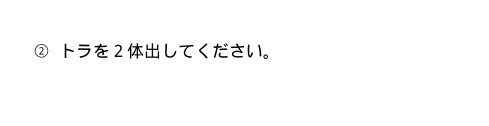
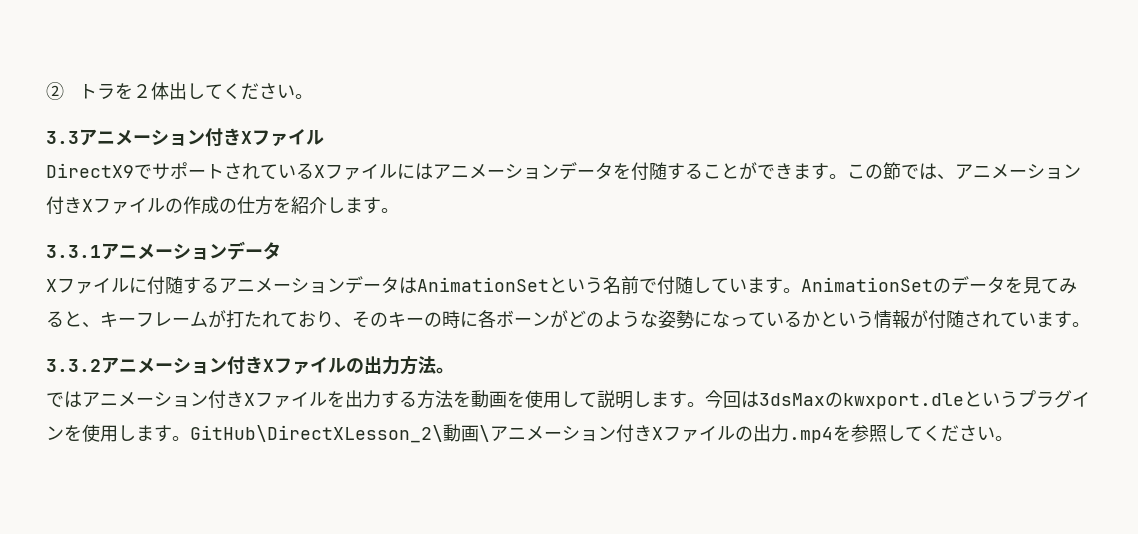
(280, 56) none -> [46,128,324,147] [46,162,1081,181] [46,196,399,215] [46,241,281,260] [46,276,1077,295] [46,310,1090,329] [46,355,454,375] [46,390,1090,409] [46,424,1013,443] // 3.3アニメーション付きXファイル // DirectX9でサポートされているXファイルにはアニメーションデータを付随することができます。この節では、アニメーション付きXファイルの作成の仕方を紹介します。 // 3.3.1アニメーションデータ // Xファイルに付随するアニメーションデータはAnimationSetという名前で付随しています。AnimationSetのデータを見てみると、キーフレームが打たれており、そのキーの時に各ボーンがどのような姿勢になっているかという情報が付随されています。 // 3.3.2アニメーション付きXファイルの出力方法。 // ではアニメーション付きXファイルを出力する方法を動画を使用して説明します。今回は3dsMaxのkwxport.dleというプラグインを使用します。GitHub\DirectXLesson_2\動画\アニメーション付きXファイルの出力.mp4を参照してください。

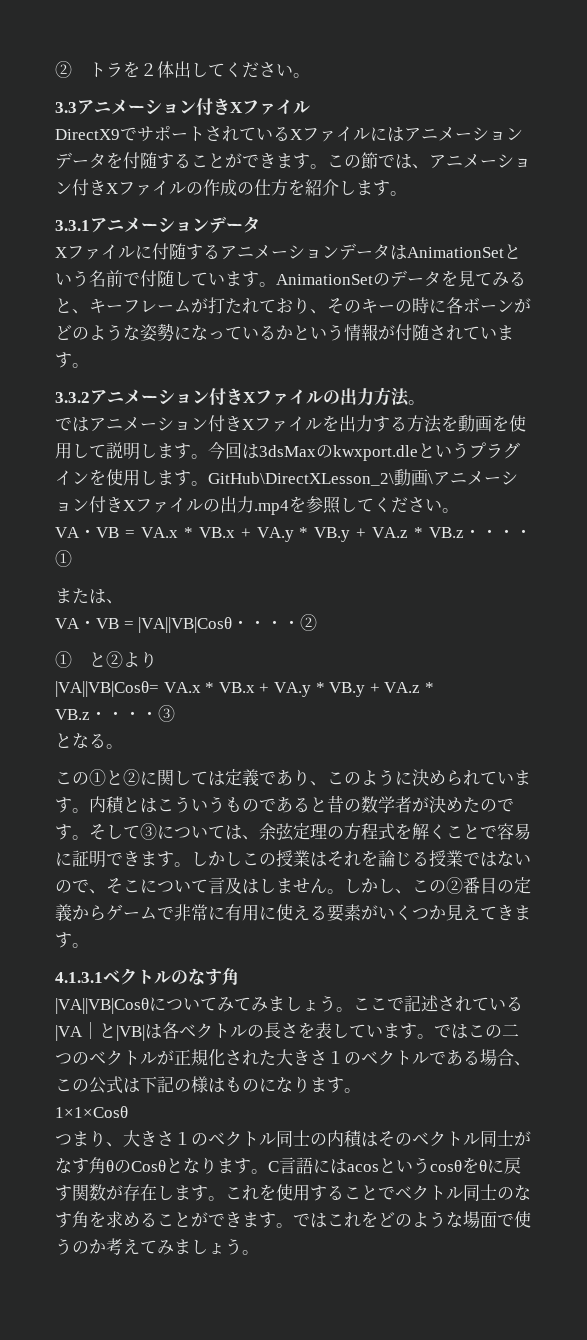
(1013, 438) none -> [55,527,532,542] [55,550,72,567] [55,588,123,604] [55,614,318,633] [55,651,157,668] [55,681,434,697] [55,705,175,722] [55,733,123,749] [55,769,531,787] [55,796,514,814] [55,823,531,841] [55,850,531,868] [55,877,531,894] [55,904,531,922] [55,932,89,948] [55,968,239,985] [55,995,523,1014] [55,1022,519,1041] [55,1049,531,1066] [55,1076,361,1094] [55,1106,128,1118] [55,1130,531,1148] [55,1157,521,1174] [55,1184,531,1201] [55,1211,531,1228] [55,1238,259,1255] // VA・VB = VA.x * VB.x + VA.y * VB.y + VA.z * VB.z・・・・① // または、 // VA・VB = |VA||VB|Cosθ・・・・② // ①と②より // |VA||VB|Cosθ= VA.x * VB.x + VA.y * VB.y + VA.z * VB.z・・・・③ // となる。 // この①と②に関しては定義であり、このように決められています。内積とはこういうものであると昔の数学者が決めたのです。そして③については、余弦定理の方程式を解くことで容易に証明できます。しかしこの授業はそれを論じる授業ではないので、そこについて言及はしません。しかし、この②番目の定義からゲームで非常に有用に使える要素がいくつか見えてきます。 // 4.1.3.1ベクトルのなす角 // |VA||VB|Cosθについてみてみましょう。ここで記述されている|VA｜と|VB|は各ベクトルの長さを表しています。ではこの二つのベクトルが正規化された大きさ１のベクトルである場合、この公式は下記の様はものになります。 // 1×1×Cosθ // つまり、大きさ１のベクトル同士の内積はそのベクトル同士がなす角θのCosθとなります。C言語にはacosというcosθをθに戻す関数が存在します。これを使用することでベクトル同士のなす角を求めることができます。ではこれをどのような場面で使うのか考えてみましょう。

